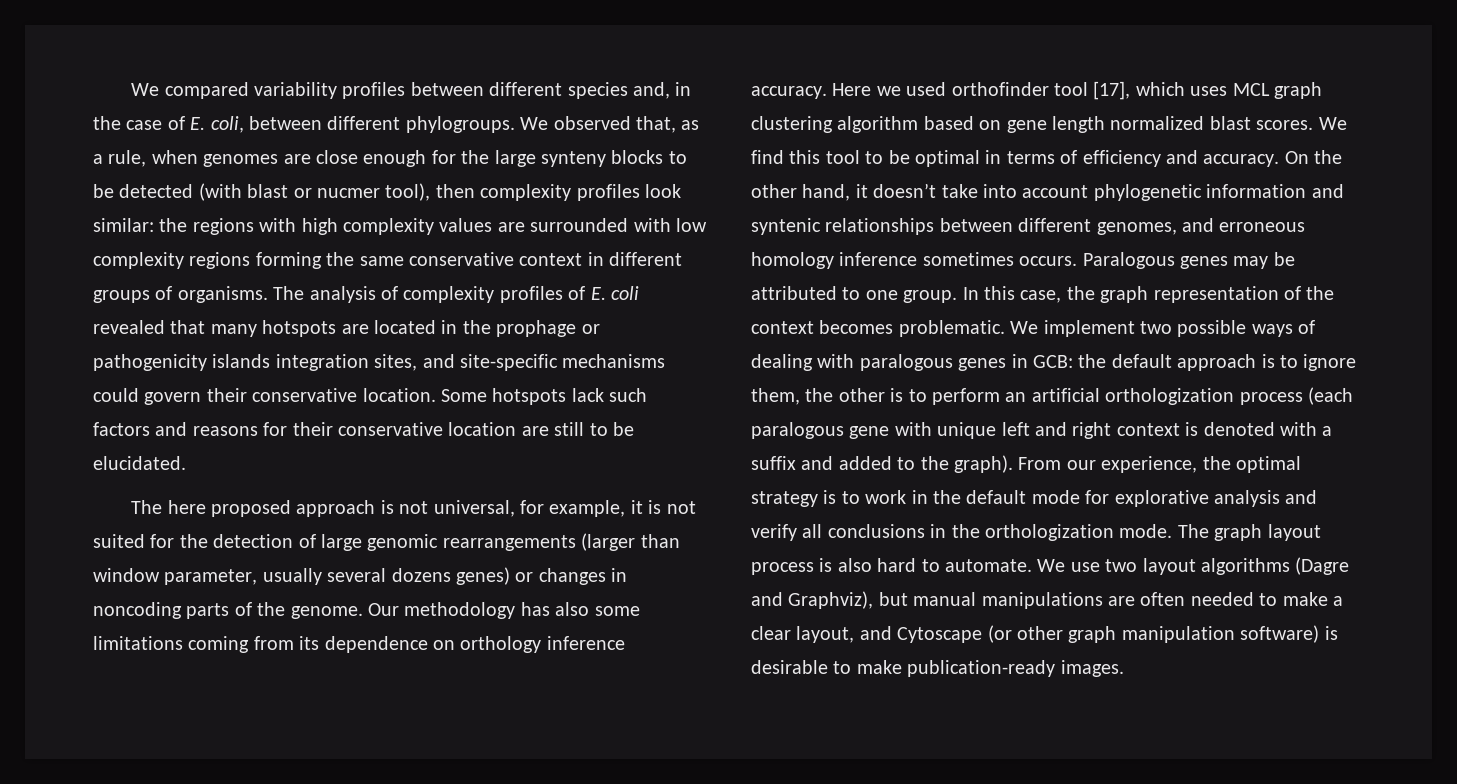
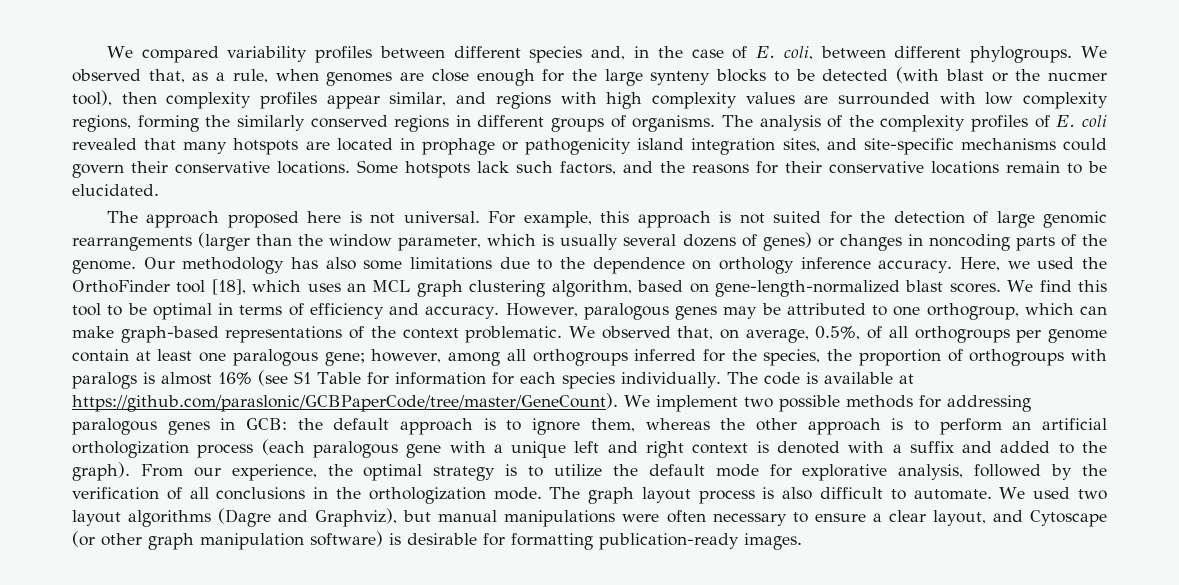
(312, 193) none -> [1015,69,1041,81] the
[644,184,681,198] [93,218,188,232] look similar: the -> [326,92,487,109] appear similar, and
[189,252,251,269] regions -> [72,115,131,132] regions,
[359,252,583,266] same conservative context -> [236,115,450,132] similarly conserved regions
(398, 293) none -> [848,115,874,127] the
[462,320,491,334] the -> (415, 144) none
[212,354,271,368] islands -> [637,138,685,150] island
[362,388,436,402] location. -> [277,161,350,174] locations.
[93,422,188,436] factors and -> [560,161,685,175] factors, and the
[448,422,585,436] location are still -> [931,161,1060,174] locations remain
[167,500,643,517] here proposed approach is not universal, for example, it -> [146,211,711,228] approach proposed here is not universal. For example, this approach
(680, 541) none -> [298,234,324,246] the
(258, 577) none -> [487,234,555,246] which is
(451, 575) none -> [741,234,757,247] of
[188,636,320,653] coming from its -> [499,257,586,270] due to the
[832,83,872,96] Here -> [959,257,1000,271] Here,
[951,81,1131,100] orthofinder tool [17], -> [1081,257,1107,269] [72,279,246,295] the OrthoFinder tool [18],
(1228, 91) none -> [347,283,367,292] an
[837,116,919,133] algorithm -> [551,280,632,297] algorithm,
[1006,116,1205,133] gene length normalized -> [714,280,900,297] gene-length-normalized
[1284,150,1343,164] [751,183,1344,201] [751,218,1306,235] [751,252,1175,269] On the other hand, it doesn’t take into account phylogenetic information and syntenic relationships between different genomes, and erroneous homology inference sometimes occurs. Paralogous -> [505,303,669,320] However, paralogous
[903,286,1279,303] group. In this case, the graph representation -> [926,303,1108,320] [72,326,343,343] orthogroup, which can make graph-based representations
[819,320,894,334] becomes -> (459, 333) none
[1043,320,1316,337] [751,354,855,371] implement two possible ways of dealing with -> [601,326,1108,343] [72,349,1107,366] [72,370,914,389] [72,393,1031,412] observed that, on average, 0.5%, of all orthogroups per genome contain at least one paralogous gene; however, among all orthogroups inferred for the species, the proportion of orthogroups with paralogs is almost 16% (see S1 Table for information for each species individually. The code is available at https://github.com/paraslonic/GCBPaperCode/tree/master/GeneCount). We implement two possible methods for addressing
[805,388,885,402] the other -> [645,418,881,435] whereas the other approach
(932, 429) none -> [493,444,503,453] a
[865,490,928,504] work in -> [554,464,603,477] utilize
[1214,490,1318,507] [751,524,797,541] analysis and verify -> [898,464,1108,480] [72,487,182,500] analysis, followed by the verification of
[877,558,917,572] hard -> [820,487,884,499] difficult
[1070,562,1100,572] use -> [1033,487,1071,499] used
[1108,592,1328,606] are often needed to make -> [622,510,866,526] were often necessary to ensure
[833,660,902,674] to make -> [483,533,593,550] for formatting

